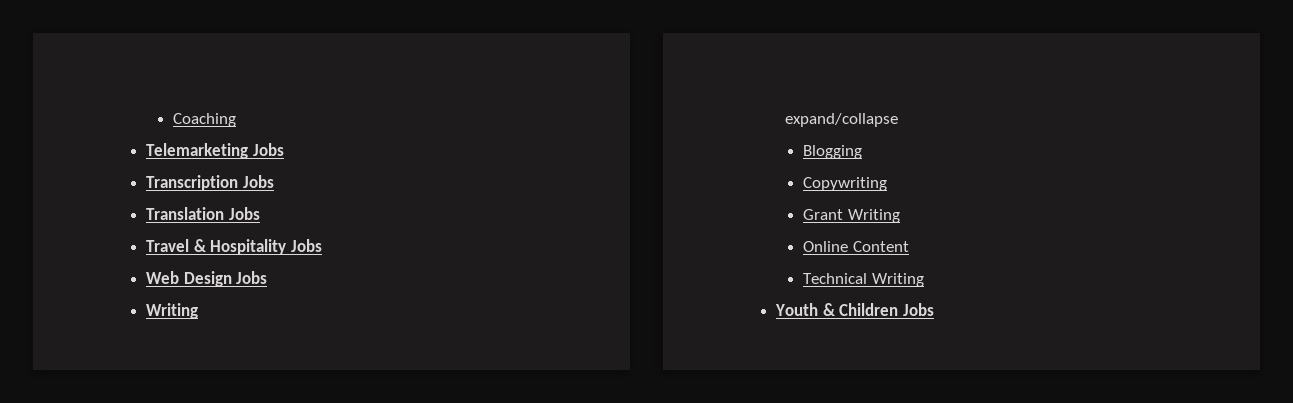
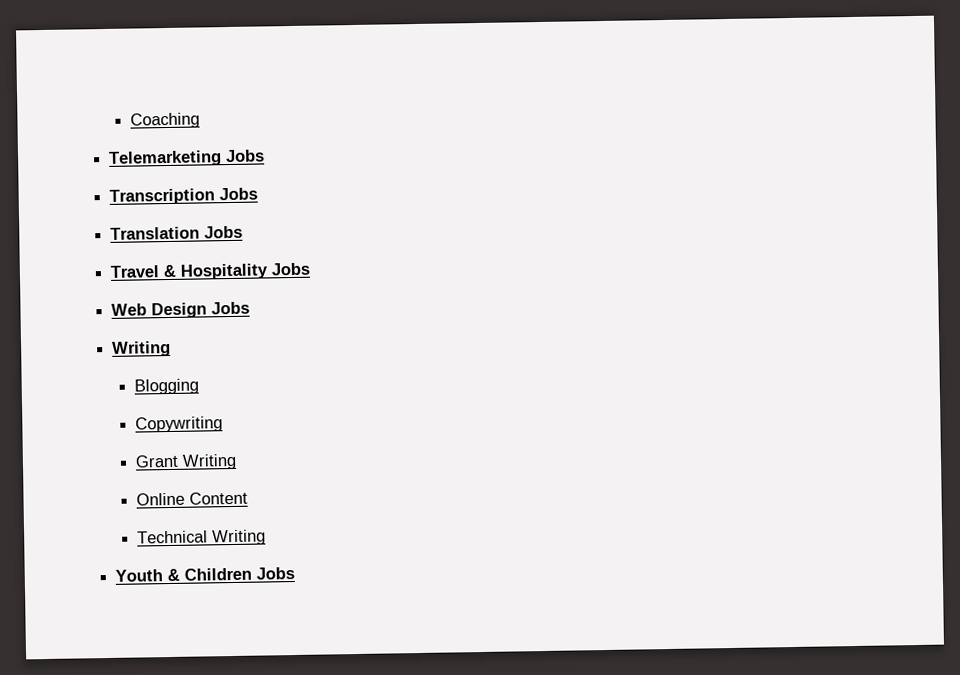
[784,113,898,127] // expand/collapse -> (172, 348) none

